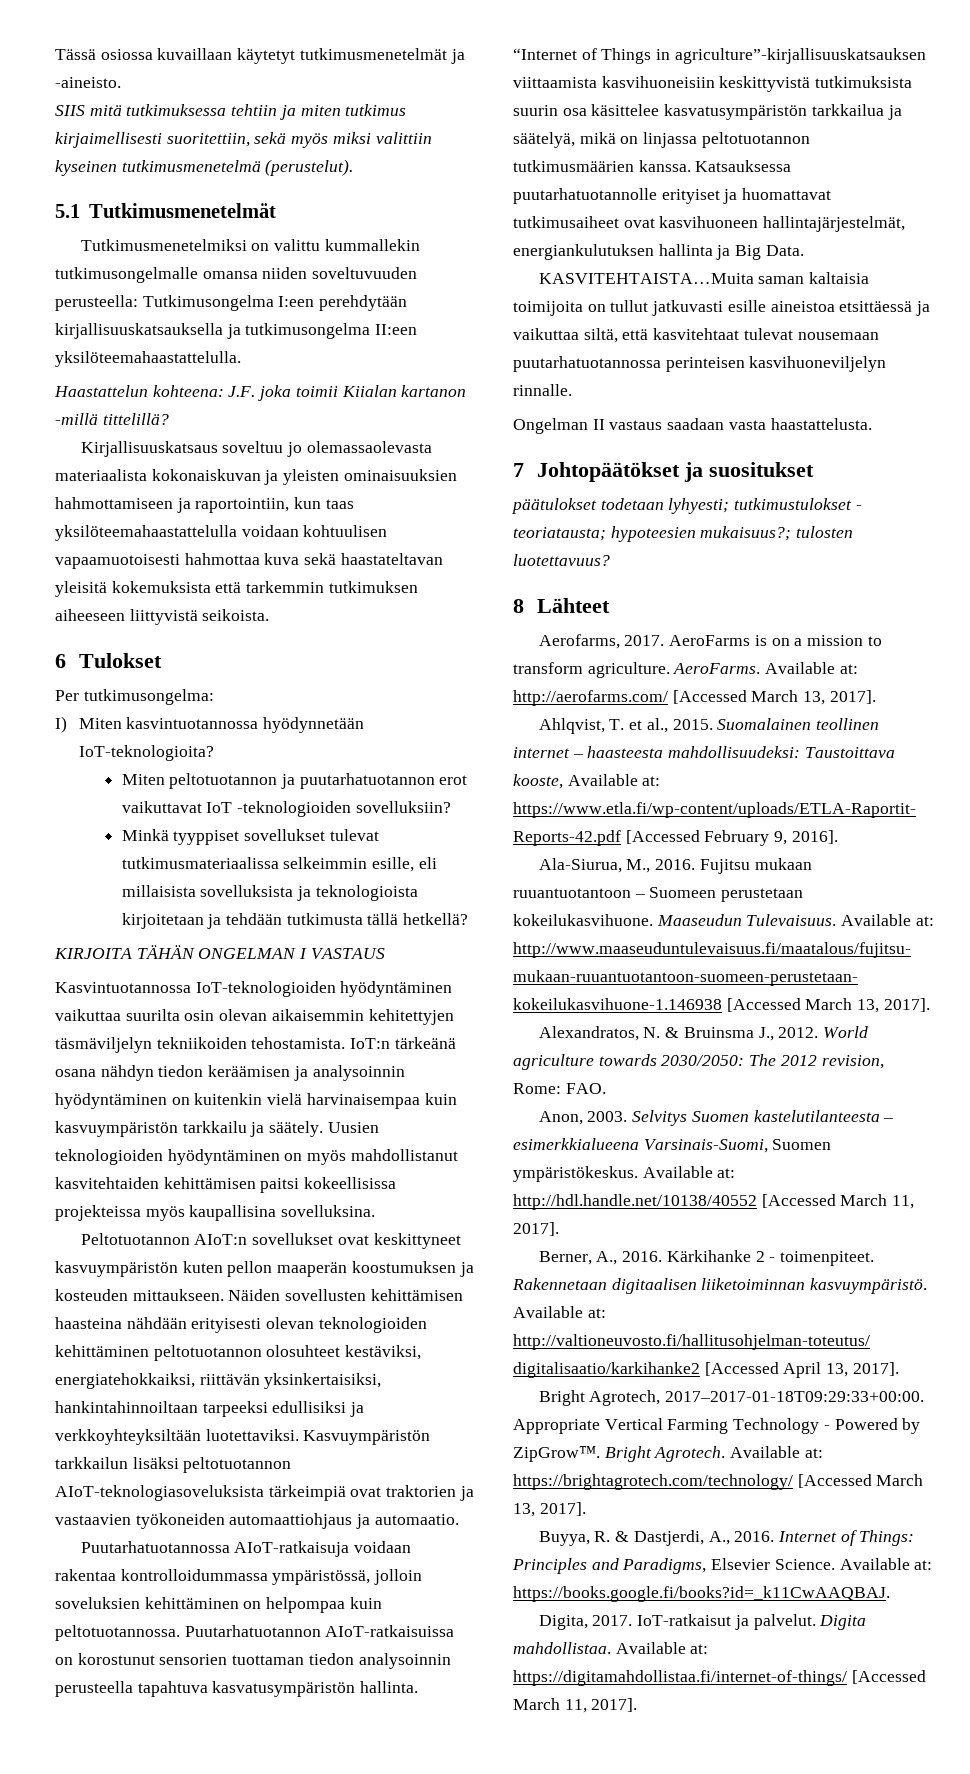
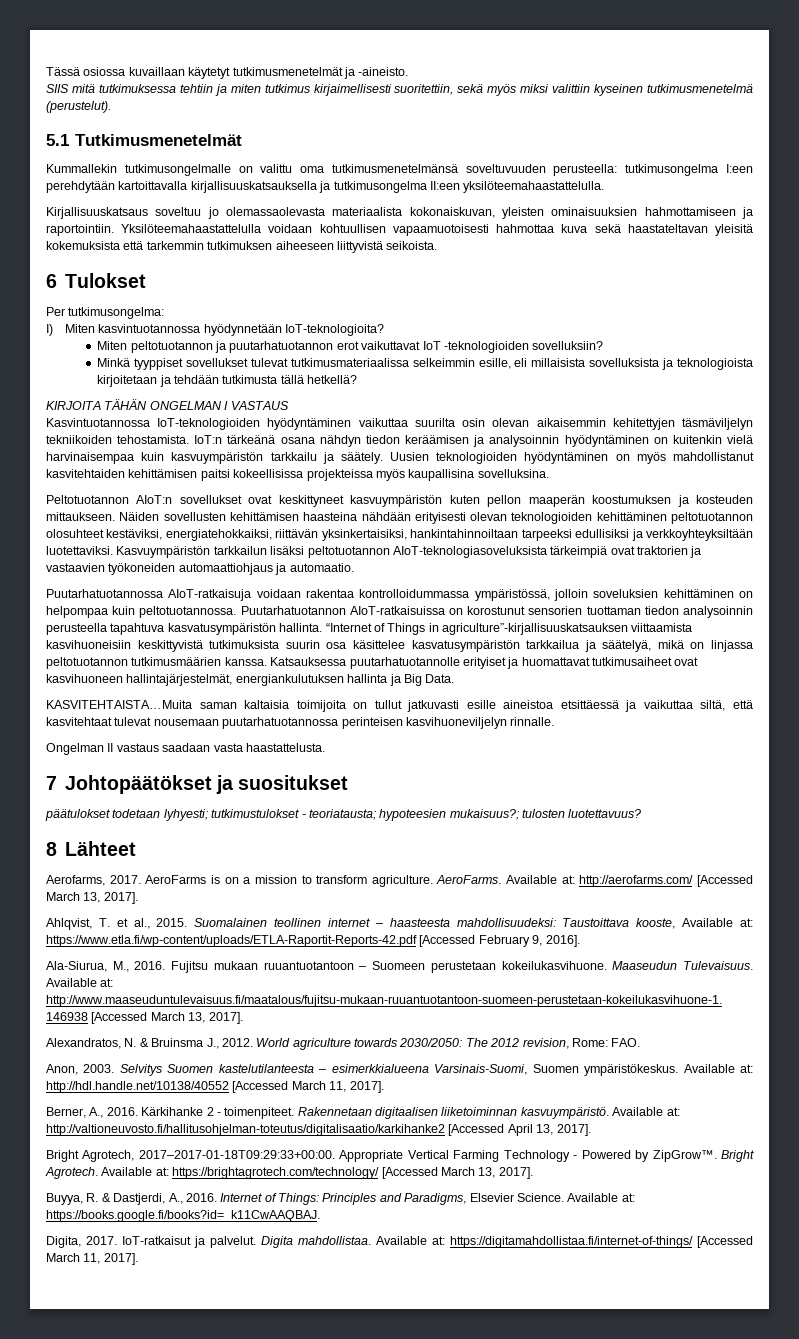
[80,239,420,251] [55,267,308,283] Tutkimusmenetelmiksi on valittu kummallekin tutkimusongelmalle omansa niiden -> [46,164,458,176] Kummallekin tutkimusongelmalle on valittu oma tutkimusmenetelmänsä
[142,295,274,311] Tutkimusongelma -> [625,164,719,176] tutkimusongelma
(408, 303) none -> [118,181,188,190] kartoittavalla
[54,385,467,401] [55,413,169,425] // Haastattelun kohteena: J.F. joka toimii Kiialan kartanon -millä tittelillä? -> (605, 187) none
[151,469,279,485] kokonaiskuvan ja -> [409,207,495,218] kokonaiskuvan,
[195,497,354,513] [55,525,388,541] raportointiin, kun taas yksilöteemahaastattelulla voidaan kohtuulisen -> [46,224,386,236] raportointiin. Yksilöteemahaastattelulla voidaan kohtuullisen

